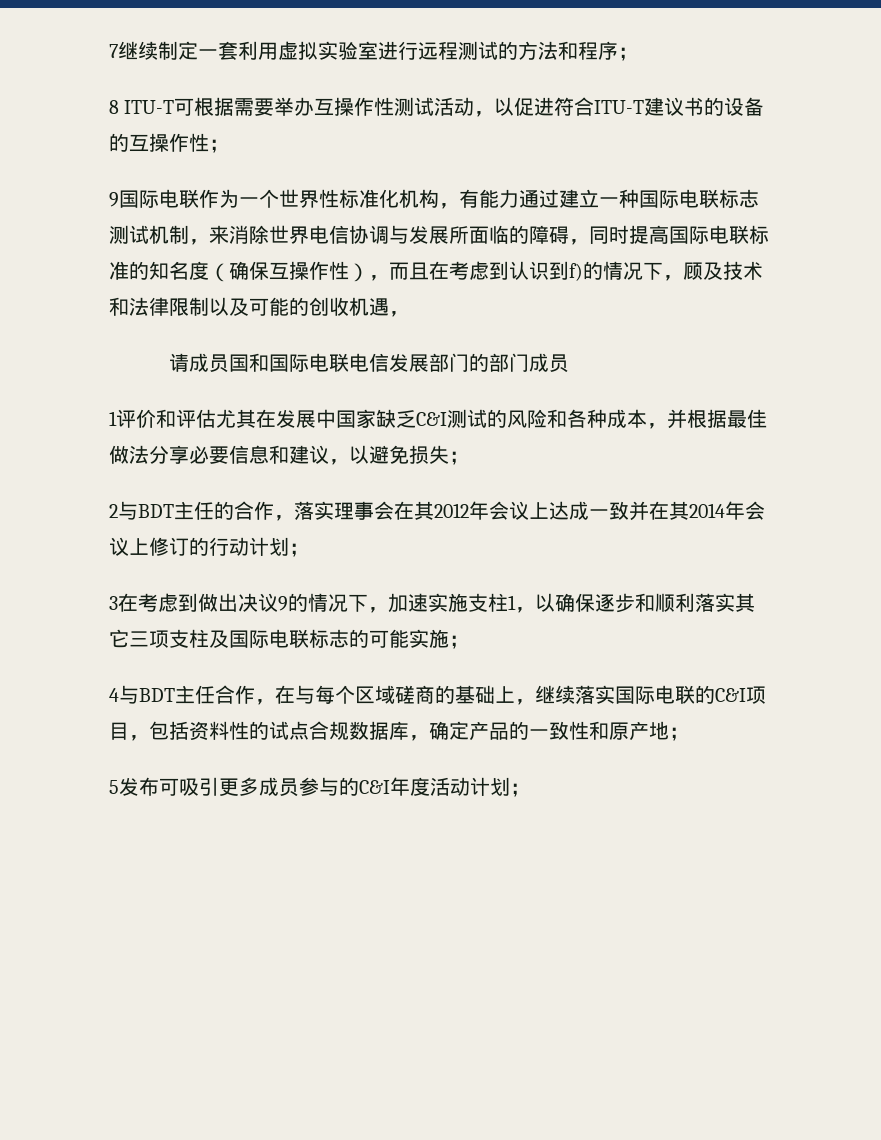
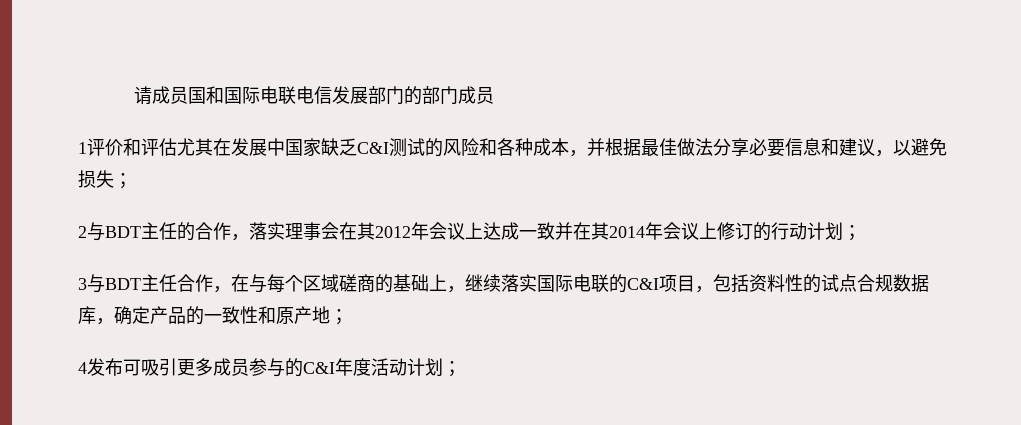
[109,41,638,61] [109,97,765,117] [109,133,229,153] [109,189,759,209] [109,225,769,245] [109,261,763,282] [109,297,409,317] 7继续制定一套利用虚拟实验室进行远程测试的方法和程序； // 8 ITU-T可根据需要举办互操作性测试活动，以促进符合ITU-T建议书的设备的互操作性； // 9国际电联作为一个世界性标准化机构，有能力通过建立一种国际电联标志测试机制，来消除世界电信协调与发展所面临的障碍，同时提高国际电联标准的知名度（确保互操作性），而且在考虑到认识到f)的情况下，顾及技术和法律限制以及可能的创收机遇， // -> (134, 95) none
[118,593,755,613] [109,629,469,649] [109,688,119,702] 在考虑到做出决议9的情况下，加速实施支柱1，以确保逐步和顺利落实其它三项支柱及国际电联标志的可能实施； // 4 -> (87, 284) none
[109,780,119,794] 5 -> [78,362,87,374] 4

